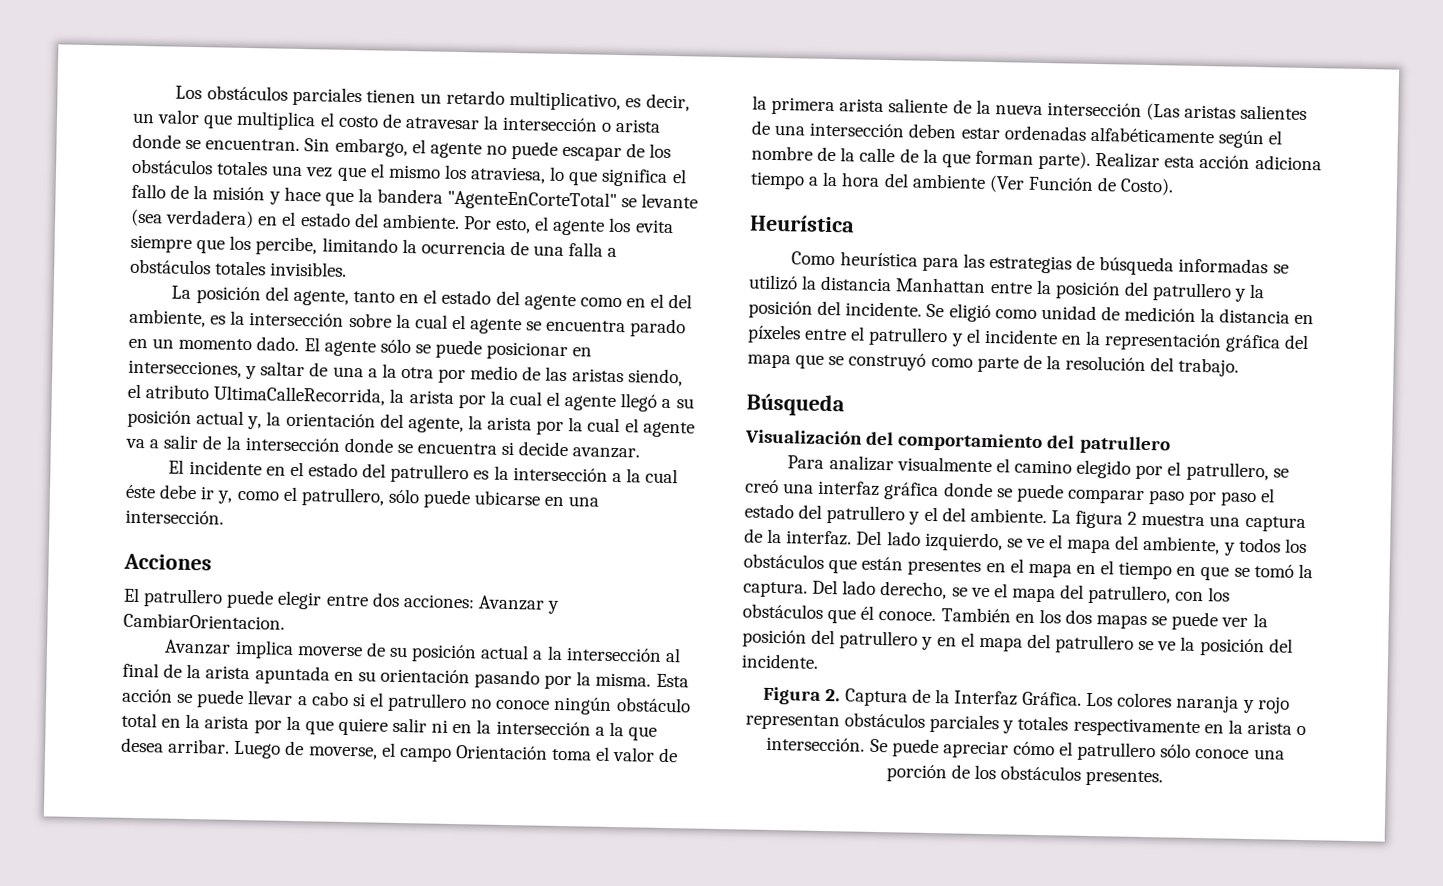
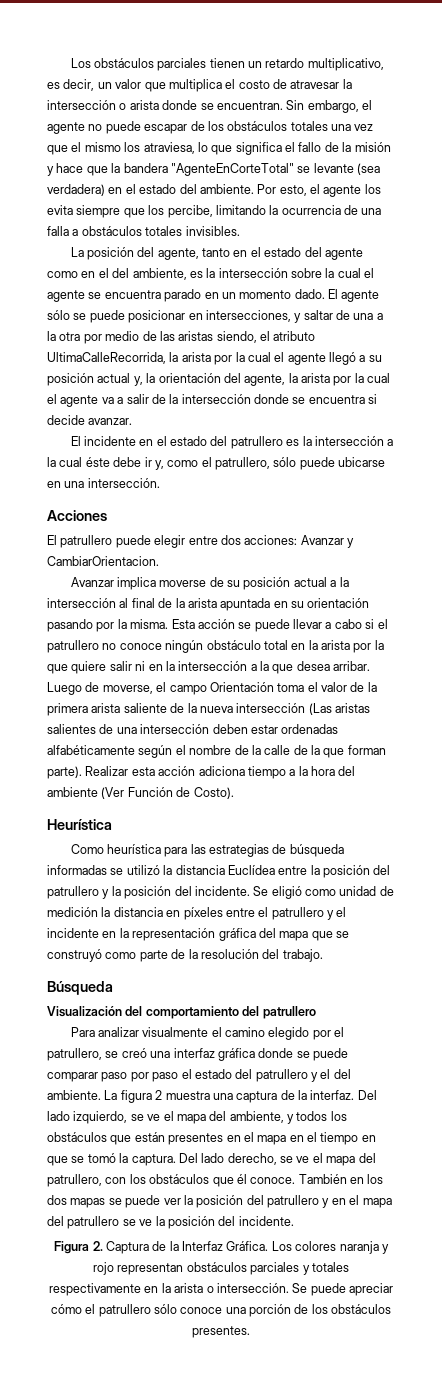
[895,277,987,293] Manhattan -> [227,865,275,875] Euclídea

